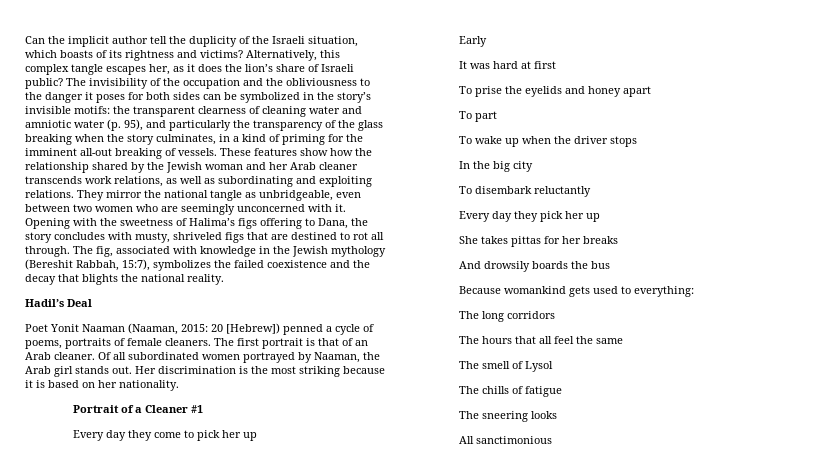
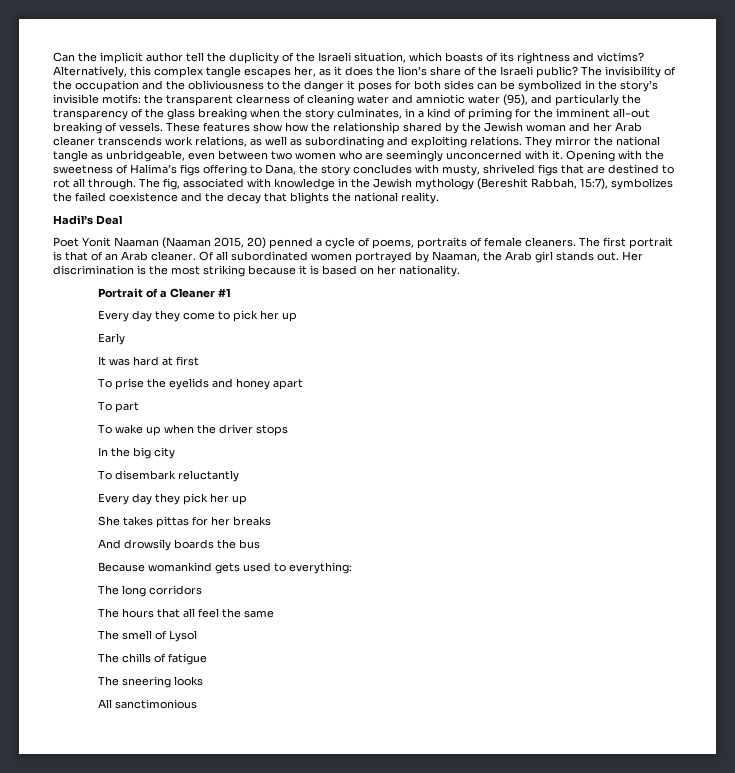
(319, 68) none -> [478,66,497,76] the
[107,119,143,131] (p. 95), -> [503,94,528,106] (95),
[128,323,280,335] (Naaman, 2015: 20 [Hebrew]) -> [162,237,266,249] (Naaman 2015, 20)

